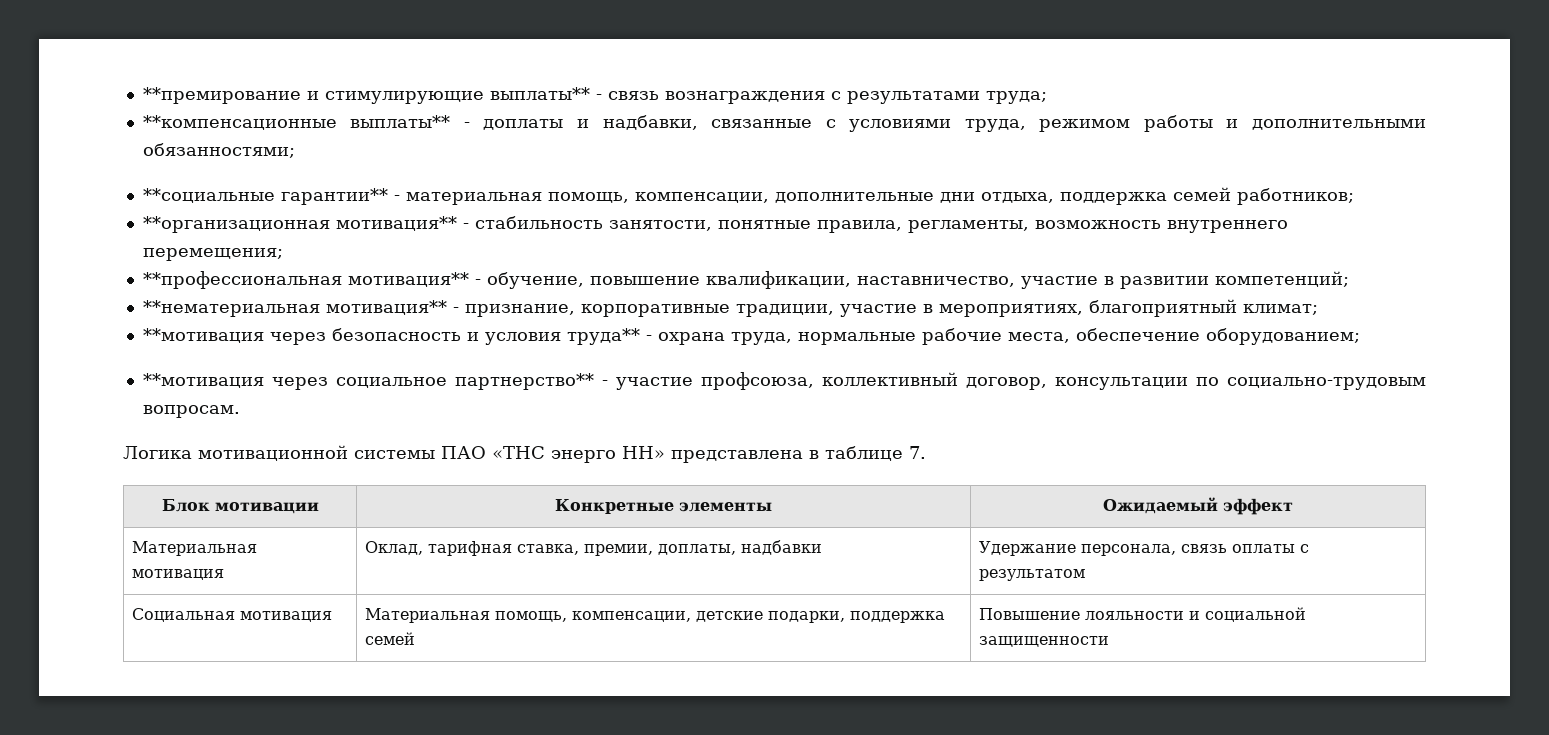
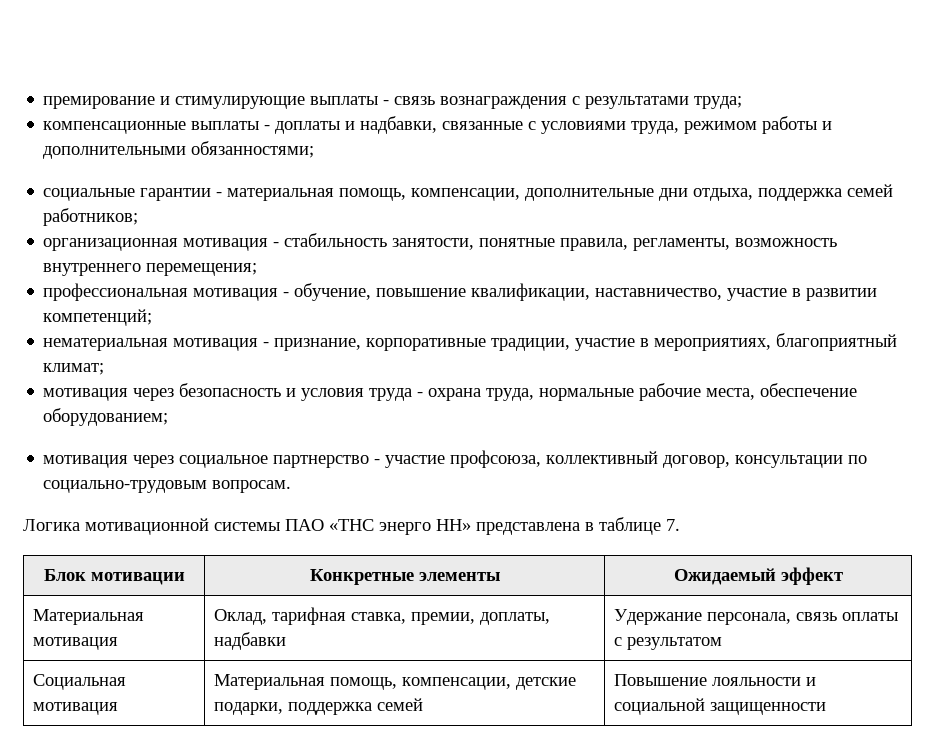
[142,87,301,104] **премирование -> [43,96,156,109] премирование
[489,87,590,100] выплаты** -> [310,96,379,105] выплаты
[142,115,451,130] **компенсационные выплаты** -> [43,121,260,134] компенсационные выплаты
[142,188,388,205] **социальные гарантии** -> [43,188,212,201] социальные гарантии
[142,216,457,233] **организационная мотивация** -> [43,238,269,251] организационная мотивация
[142,271,469,289] **профессиональная мотивация** -> [43,283,279,301] профессиональная мотивация
[142,300,447,317] **нематериальная мотивация** -> [43,338,259,351] нематериальная мотивация
[142,328,264,343] **мотивация -> [43,388,129,401] мотивация
[566,328,640,345] труда** -> [369,388,413,401] труда
[142,373,264,388] **мотивация -> [43,455,129,468] мотивация
[454,373,594,390] партнерство** -> [273,455,370,468] партнерство

